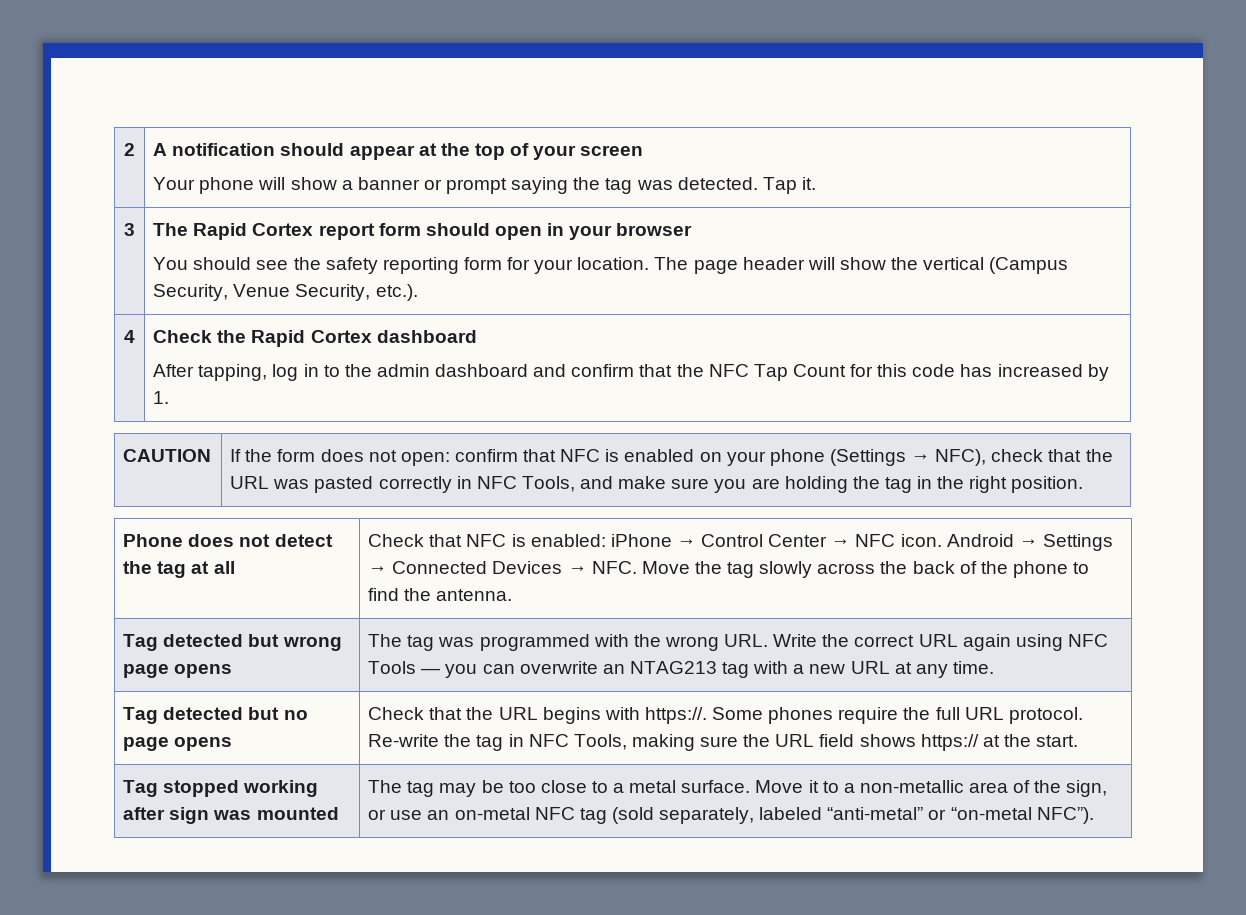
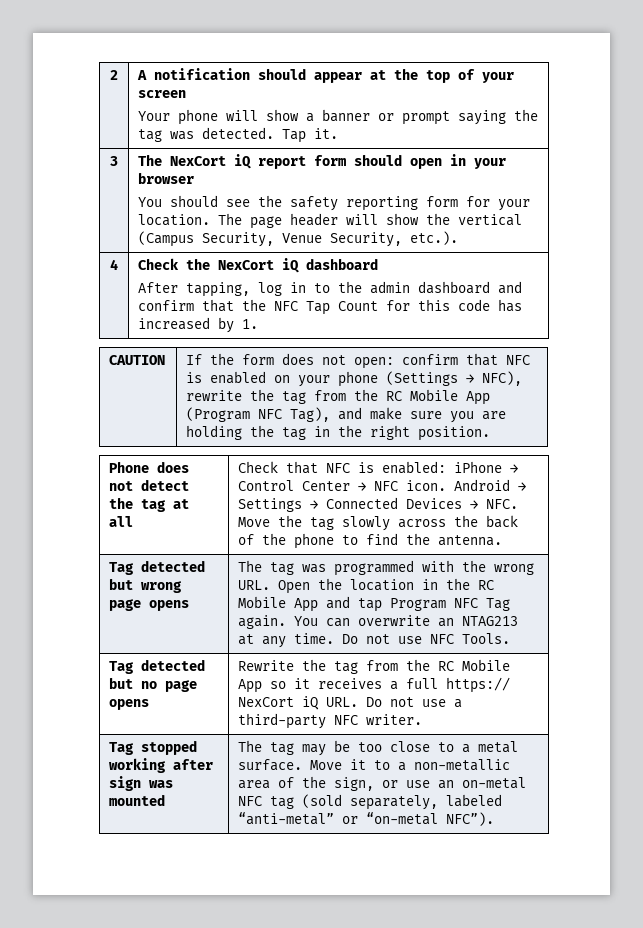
[193,223,314,240] Rapid Cortex -> [170,154,252,169] NexCort iQ
[251,330,372,347] Rapid Cortex -> [218,258,300,273] NexCort iQ
[991,449,1113,462] [230,476,575,493] check that the URL was pasted correctly in NFC Tools, -> [186,389,491,405] [186,407,331,422] rewrite the tag from the RC Mobile App (Program NFC Tag),
[773,634,1108,651] [368,661,994,678] Write the correct URL again using NFC Tools — you can overwrite an NTAG213 tag with a new URL at any time. -> [278,578,495,594] [238,596,511,612] [238,615,519,629] [238,633,511,648] Open the location in the RC Mobile App and tap Program NFC Tag again. You can overwrite an NTAG213 at any time. Do not use NFC Tools.
[368,707,1083,724] [368,734,1079,751] Check that the URL begins with https://. Some phones require the full URL protocol. Re-write the tag in NFC Tools, making sure the URL field shows https:// at the start. -> [238,659,511,674] [238,677,511,693] [238,696,463,710] [238,713,423,729] Rewrite the tag from the RC Mobile App so it receives a full https:// NexCort iQ URL. Do not use a third-party NFC writer.

